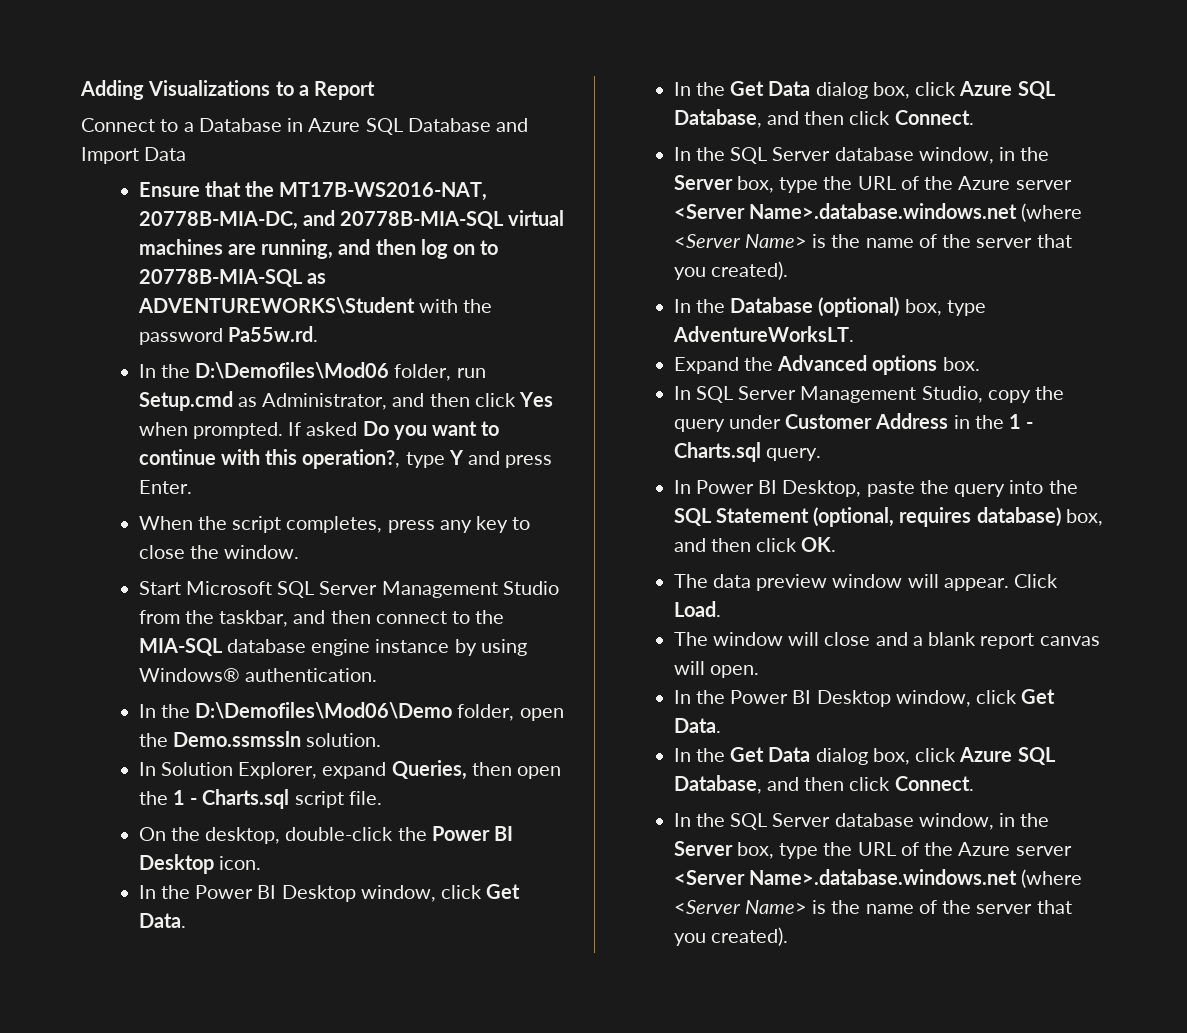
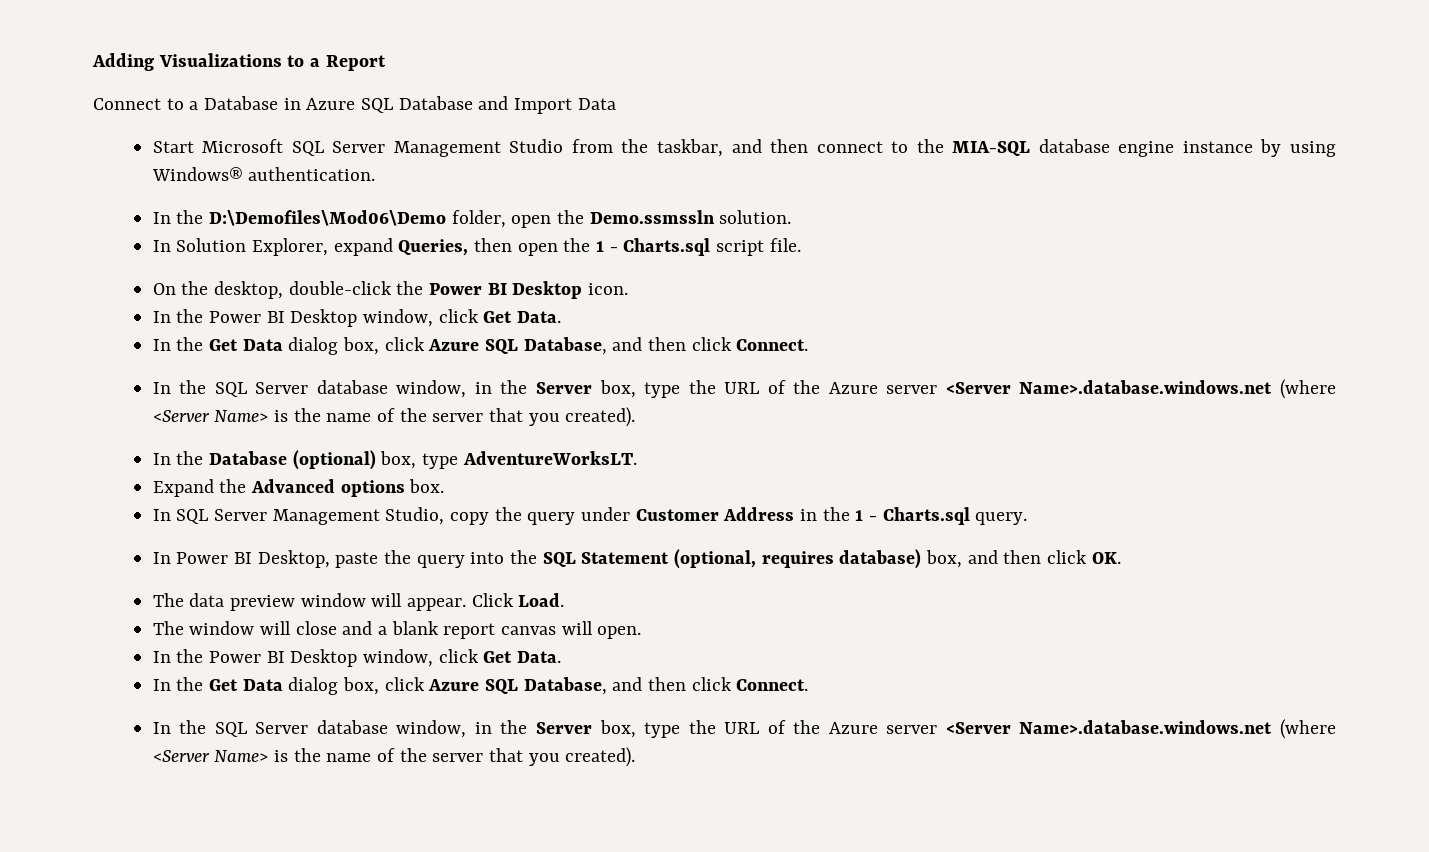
[138,181,488,201] [138,210,565,230] [138,239,499,259] [138,269,326,287] [137,297,493,314] [138,326,318,345] [138,362,486,381] [138,391,554,411] [138,421,500,440] [138,449,553,469] [138,480,192,494] [138,516,531,533] [138,545,300,559] // Ensure that the MT17B-WS2016-NAT, 20778B-MIA-DC, and 20778B-MIA-SQL virtual machines are running, and then log on to 20778B-MIA-SQL as ADVENTUREWORKS\Student with the password Pa55w.rd. // In the D:\Demofiles\Mod06 folder, run Setup.cmd as Administrator, and then click Yes when prompted. If asked Do you want to continue with this operation?, type Y and press Enter. // When the script completes, press any key to close the window. -> (616, 104) none

